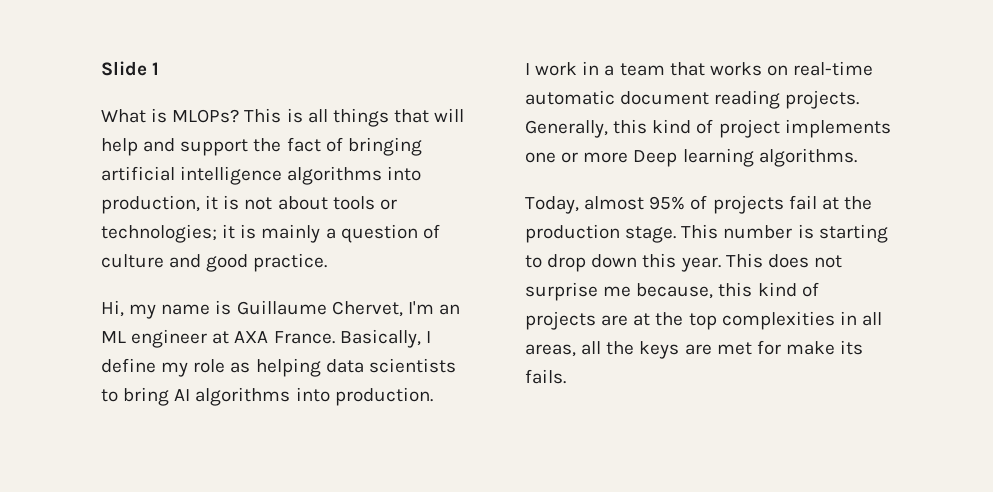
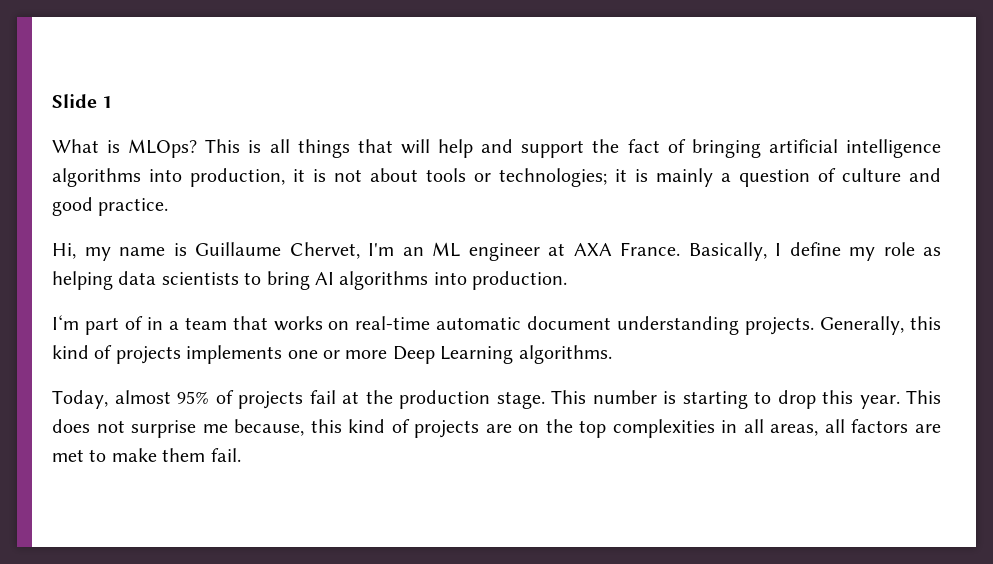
[172,109,240,123] MLOPs? -> [128,139,198,158] MLOps?
[525,62,578,76] I work -> [52,315,143,335] I‘m part of
[714,90,781,109] reading -> [617,316,740,335] understanding
[718,119,780,138] project -> [115,346,181,364] projects
[682,148,754,167] learning -> [440,346,514,364] Learning
[591,254,638,268] down -> (816, 399) none
[633,313,651,326] at -> [518,424,540,433] on
[606,340,864,359] [525,369,566,384] the keys are met for make its fails. -> [851,419,941,433] [52,448,241,462] factors are met to make them fail.

